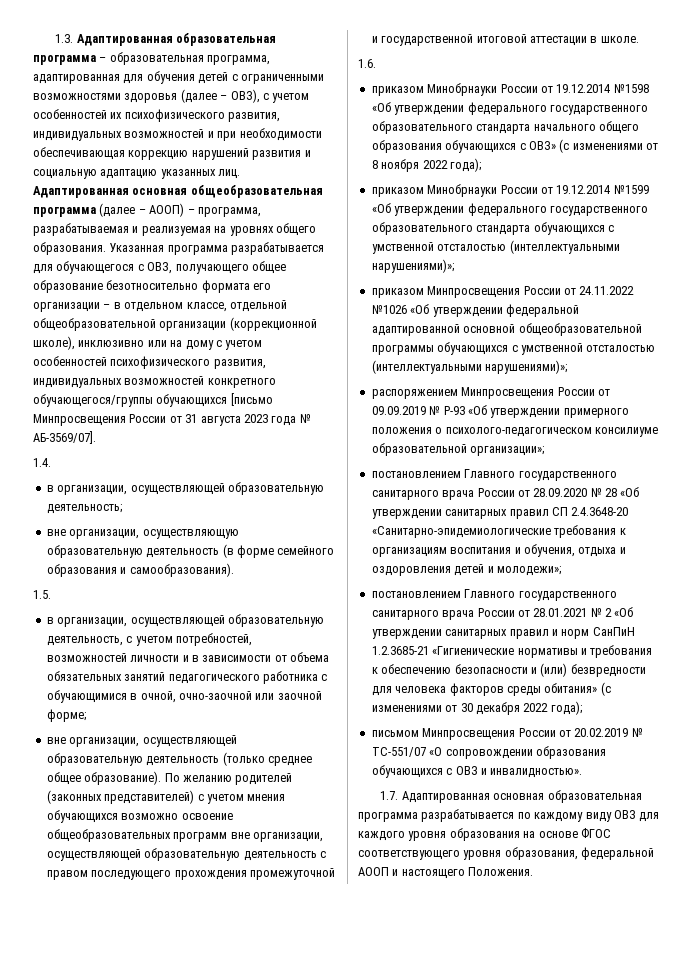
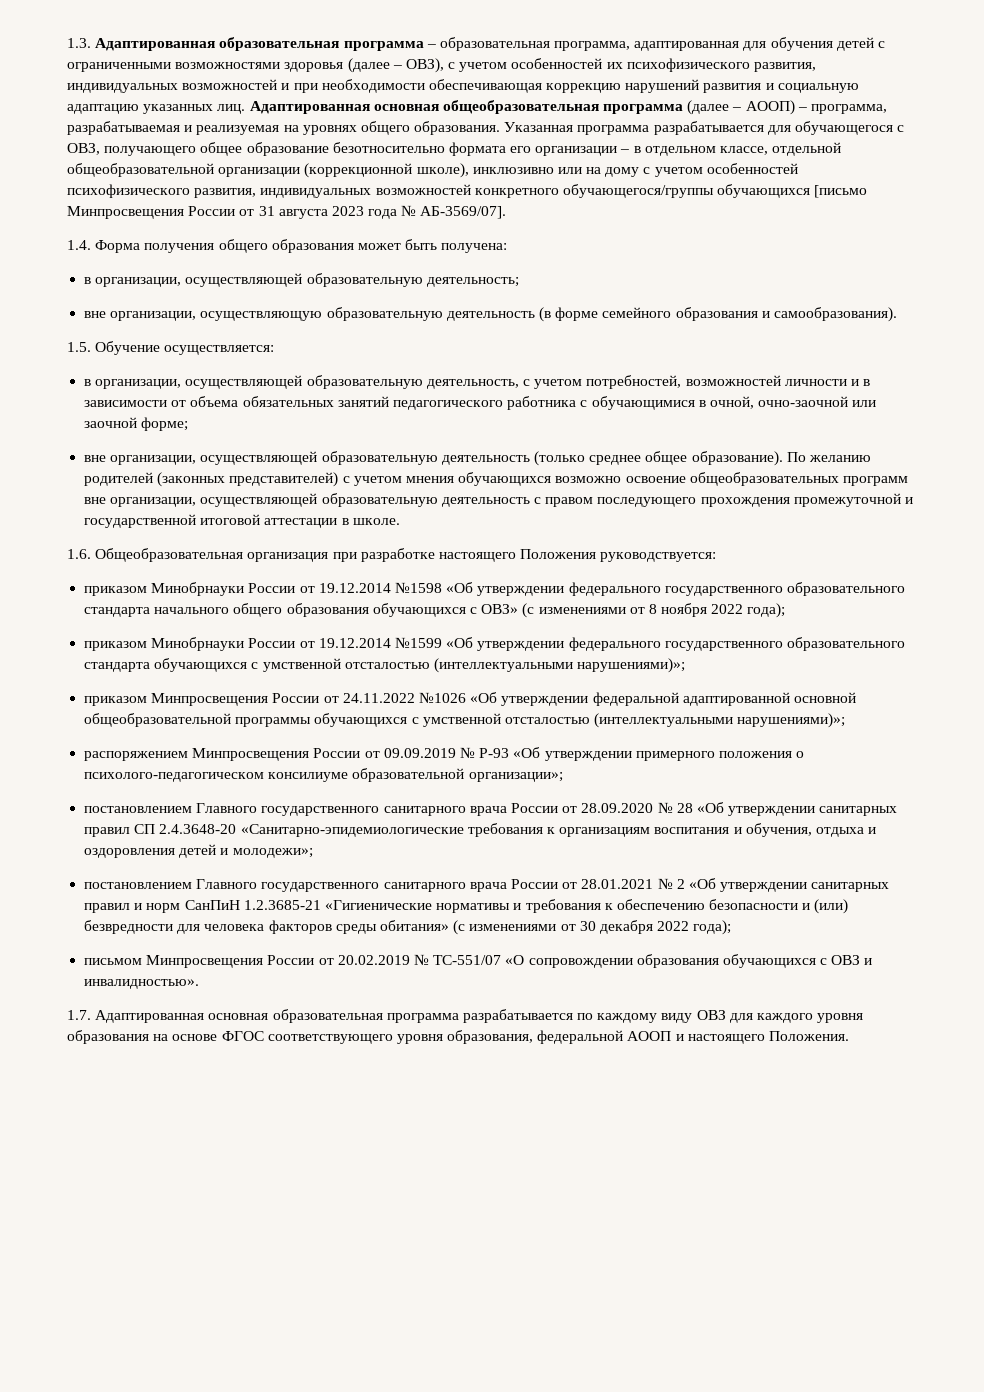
(51, 462) none -> [95,239,508,253] Форма получения общего образования может быть получена:
(51, 594) none -> [95,341,275,355] Обучение осуществляется:
(376, 63) none -> [95,548,717,562] Общеобразовательная организация при разработке настоящего Положения руководствуется:

